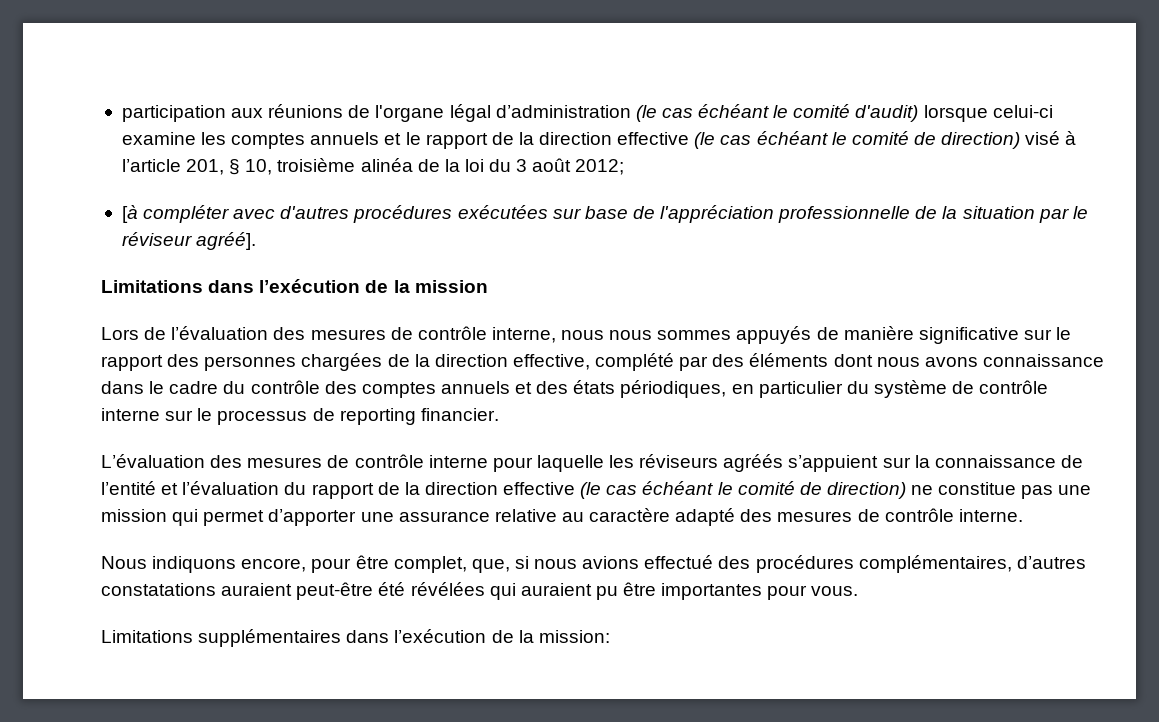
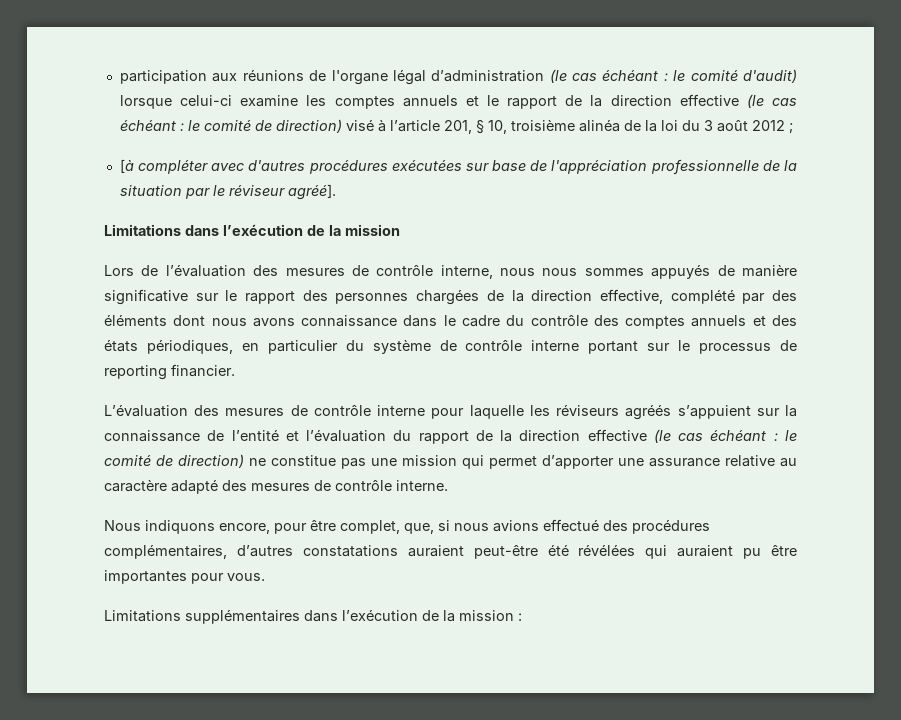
(770, 111) none -> [663,73,668,81] :
(828, 138) none -> [179,123,184,131] :
[575,159,625,175] 2012; -> [751,120,793,134] 2012 ;
(160, 414) none -> [588,341,639,354] portant
(714, 488) none -> [773,433,778,441] :
[538,630,610,643] mission: -> [459,610,522,621] mission :

